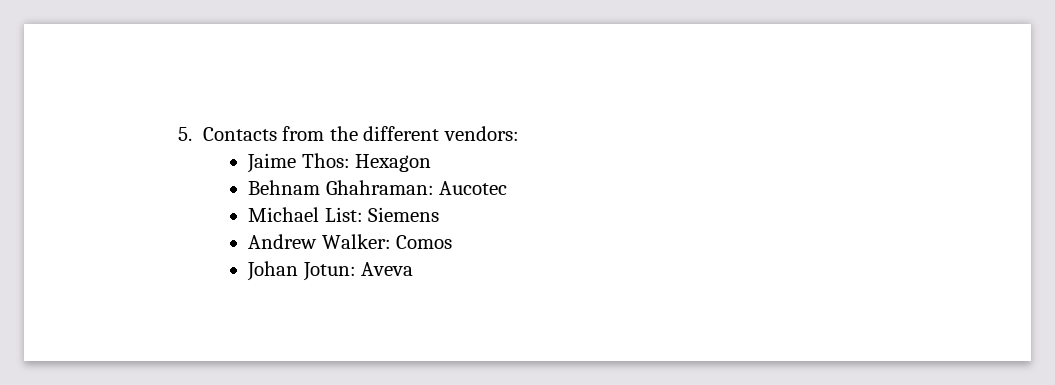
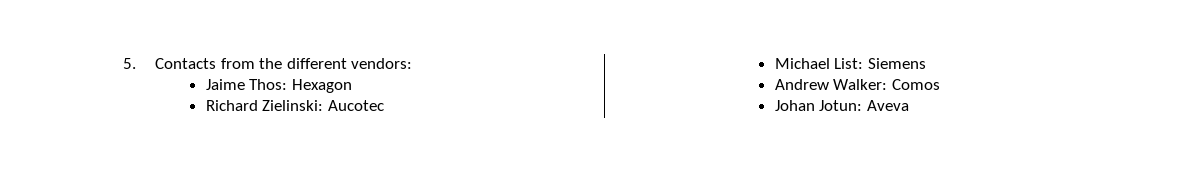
[248,180,434,195] Behnam Ghahraman: -> [205,100,324,111] Richard Zielinski:

